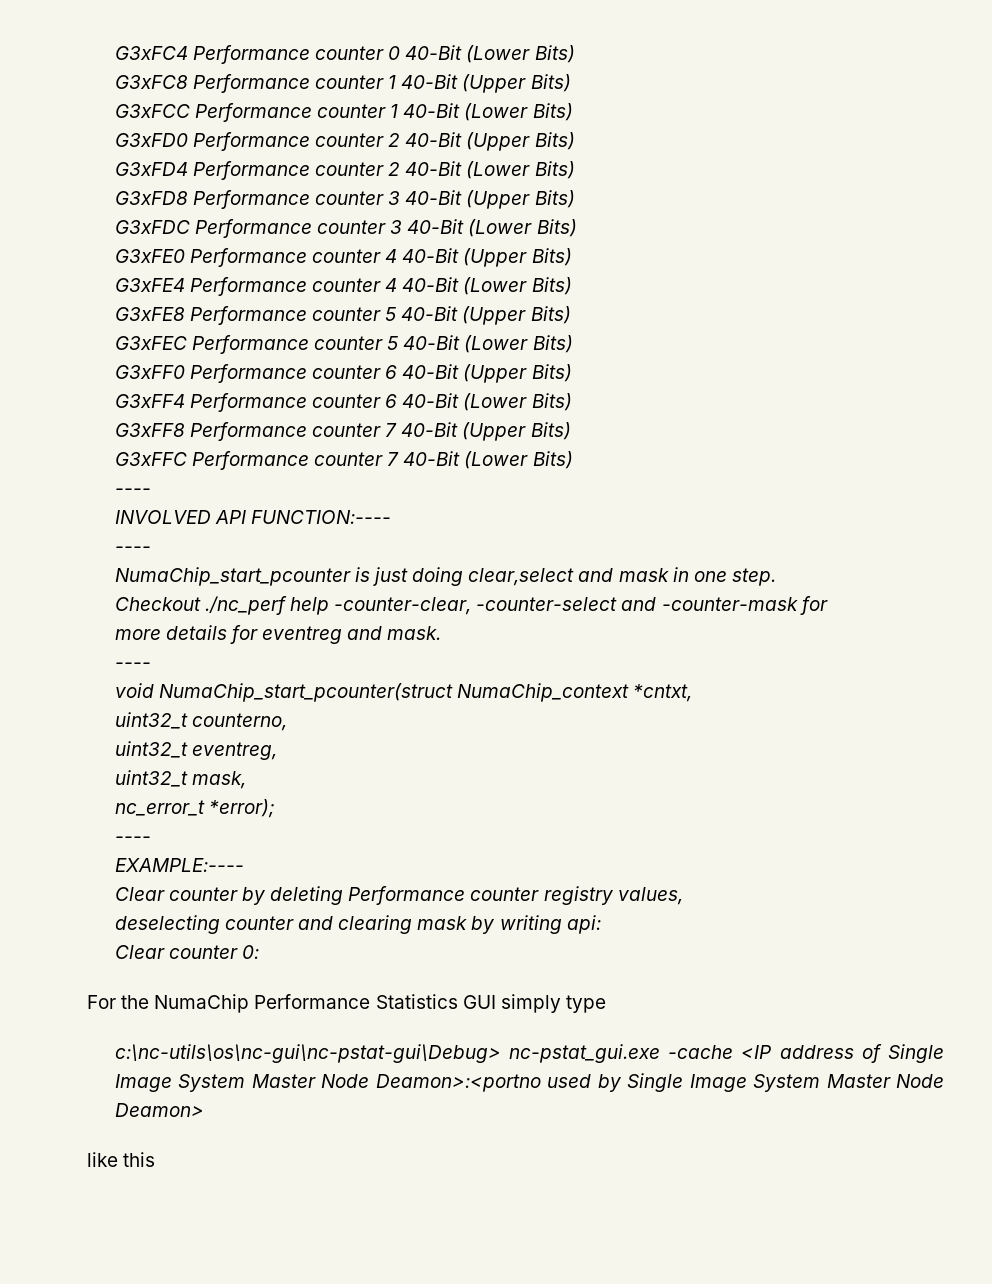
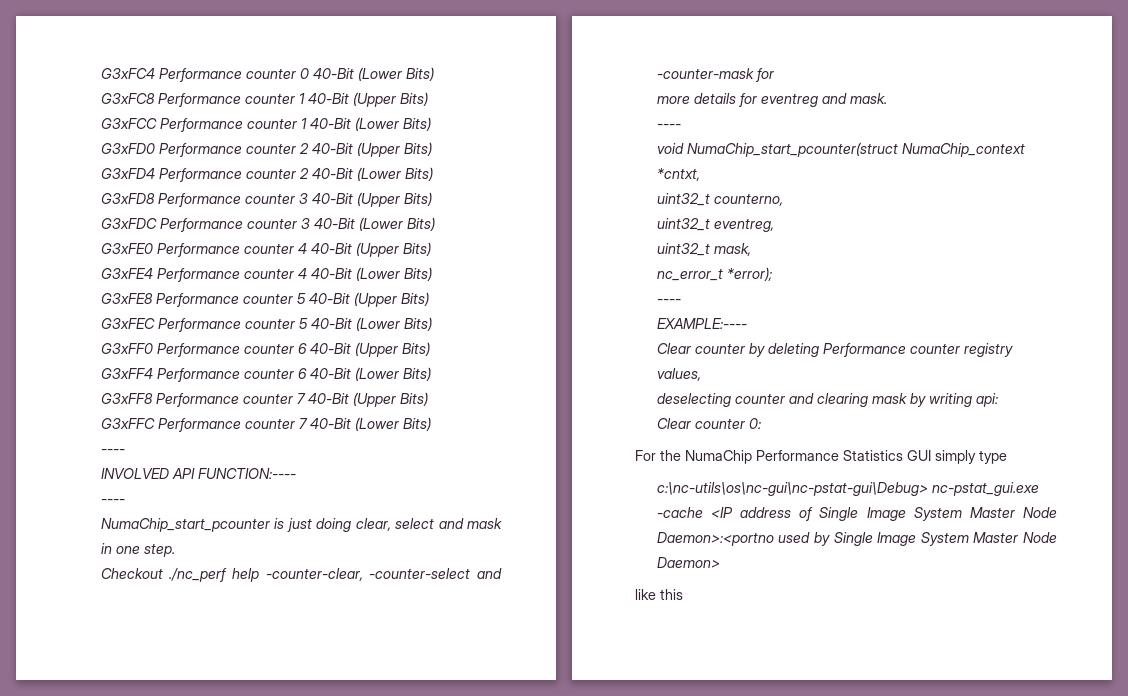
[468,568,575,586] clear,select -> [355,518,435,531] clear, select
[375,1074,541,1092] Deamon>:<portno -> [656,532,774,546] Daemon>:<portno
[114,1103,204,1117] Deamon> -> [656,557,720,568] Daemon>

